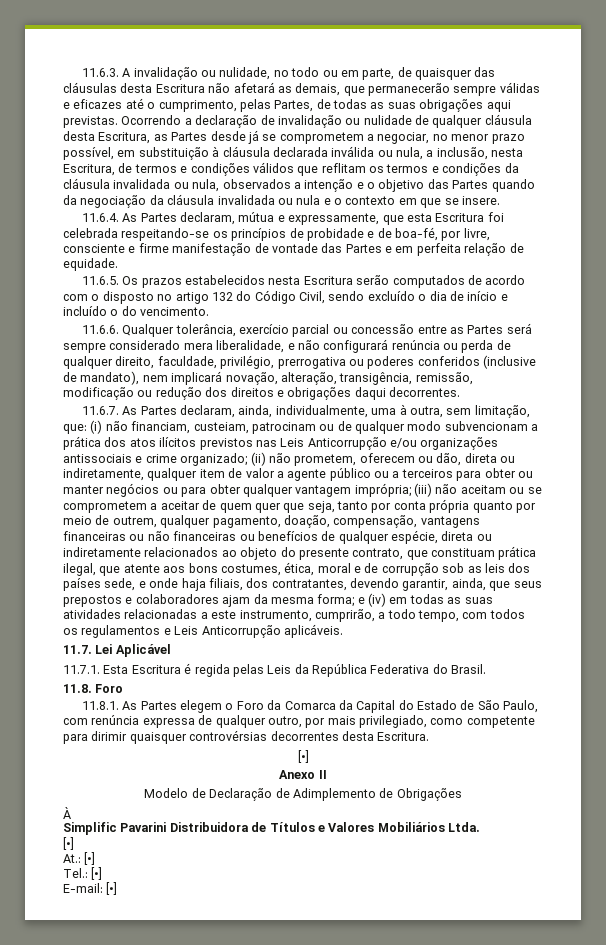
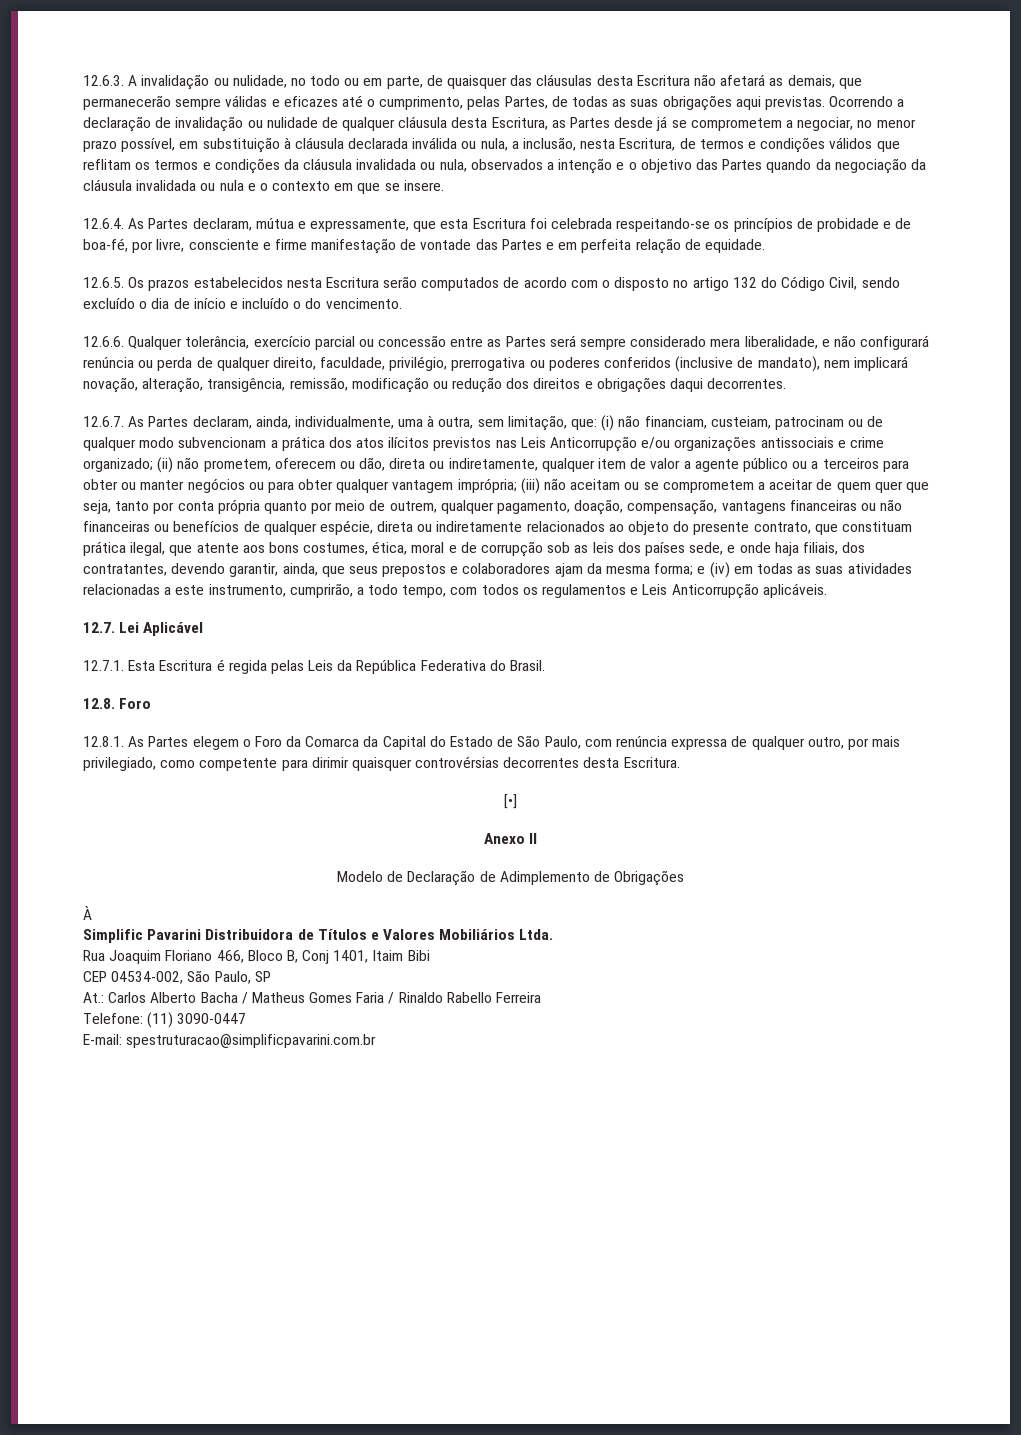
[81,68,119,77] 11.6.3. -> [83,75,124,86] 12.6.3.
[81,213,119,222] 11.6.4. -> [83,218,124,229] 12.6.4.
[81,276,119,285] 11.6.5. -> [83,277,124,288] 12.6.5.
[81,325,119,334] 11.6.6. -> [83,336,124,347] 12.6.6.
[81,406,119,415] 11.6.7. -> [83,416,124,427] 12.6.7.
[63,645,92,654] 11.7. -> [83,622,115,633] 12.7.
[63,665,100,674] 11.7.1. -> [83,660,124,671] 12.7.1.
[63,684,92,693] 11.8. -> [83,698,115,709] 12.8.
[81,701,119,710] 11.8.1. -> [83,736,124,747] 12.8.1.
[63,837,74,850] [63,852,96,865] [63,867,103,880] [•] // At.: [•] // Tel.: [•] -> [83,950,430,964] [83,970,271,984] [83,992,542,1004] [83,1012,247,1028] Rua Joaquim Floriano 466, Bloco B, Conj 1401, Itaim Bibi // CEP 04534-002, São Paulo, SP // At.: Carlos Alberto Bacha / Matheus Gomes Faria / Rinaldo Rabello Ferreira // Telefone: (11) 3090-0447
[106,882,118,895] [•] -> [126,1034,377,1048] spestruturacao@simplificpavarini.com.br

